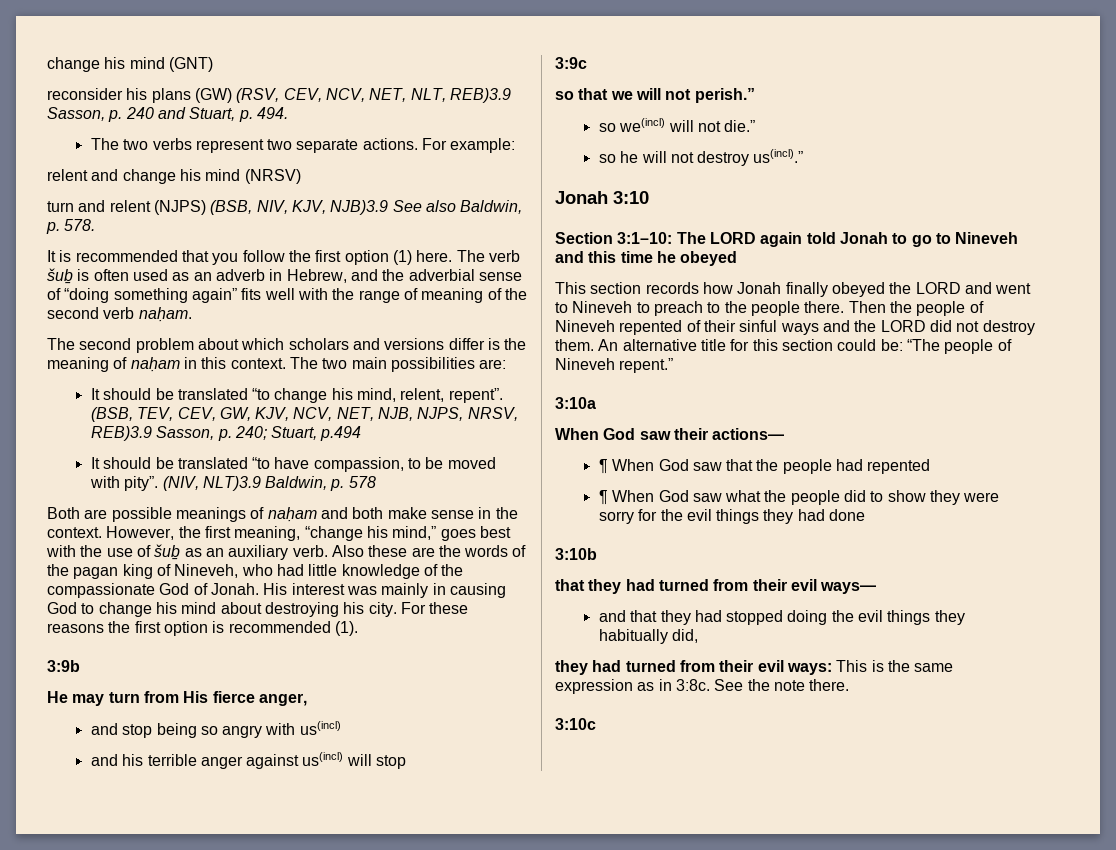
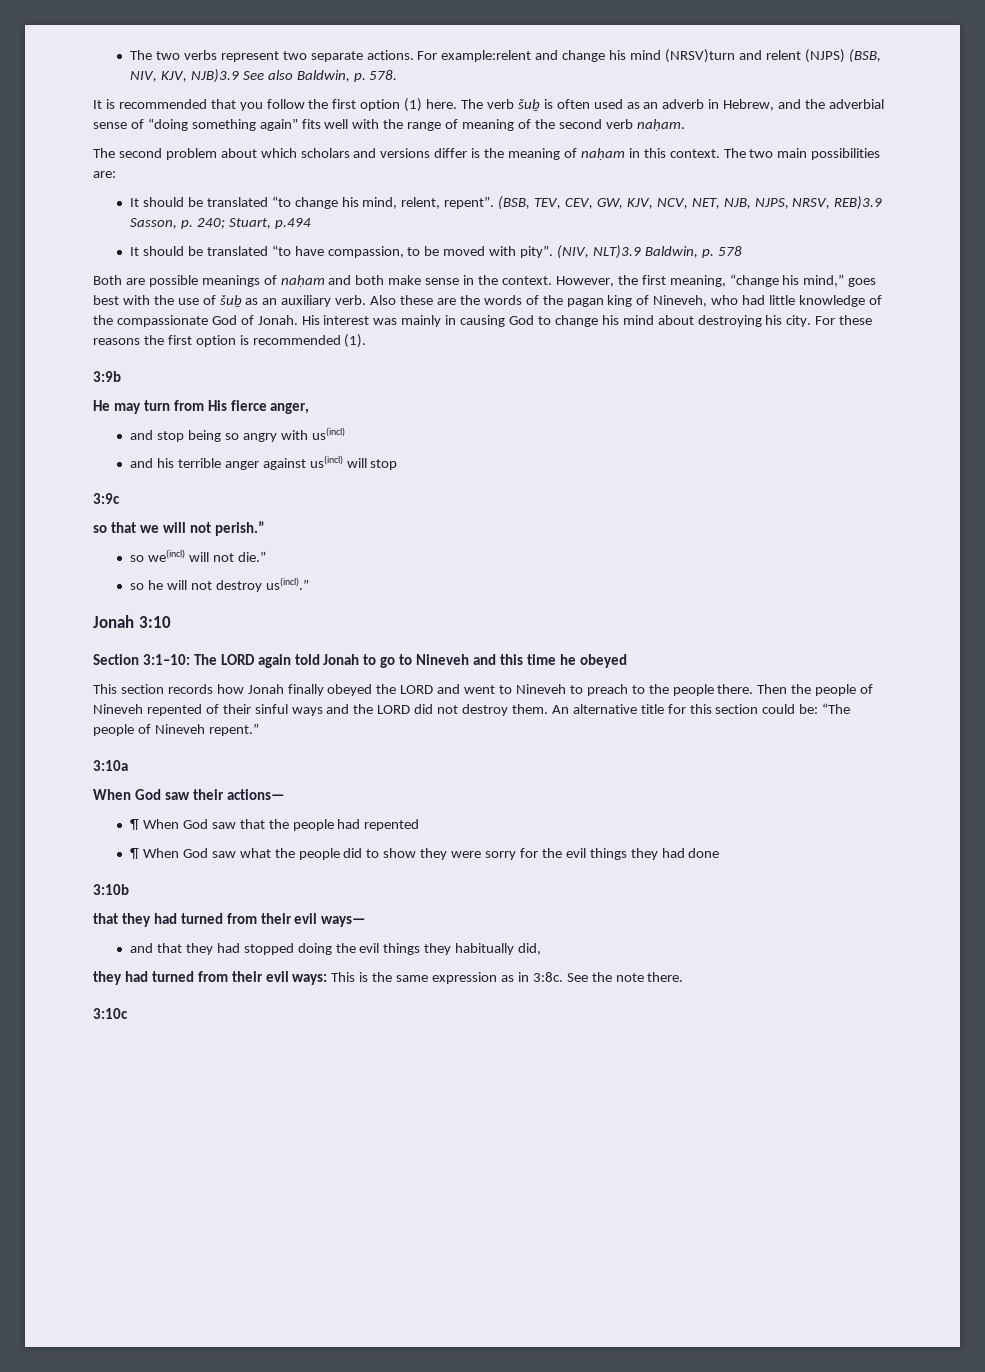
[47,57,213,72] [47,88,511,103] [47,107,288,122] change his mind (GNT) // reconsider his plans (GW) (RSV, CEV, NCV, NET, NLT, REB)3.9 Sasson, p. 240 and Stuart, p. 494. // -> (130, 55) none
[450,138,516,153] [47,169,88,181] example: // relent -> [441,50,532,62] example:relent
[244,169,301,184] [47,201,74,212] (NRSV) // turn -> [664,49,735,63] (NRSV)turn

